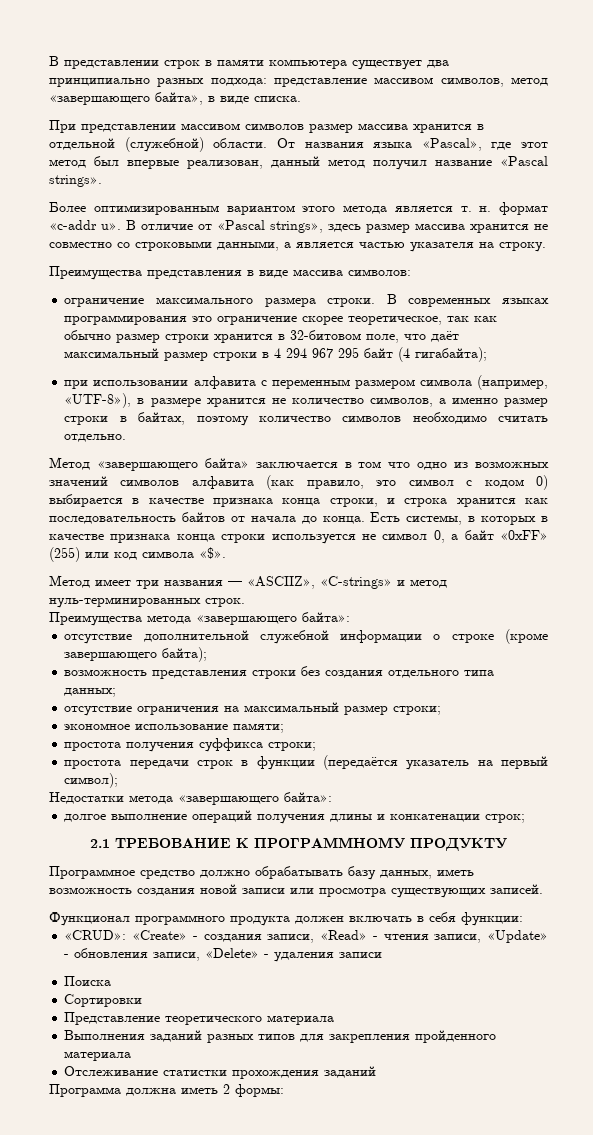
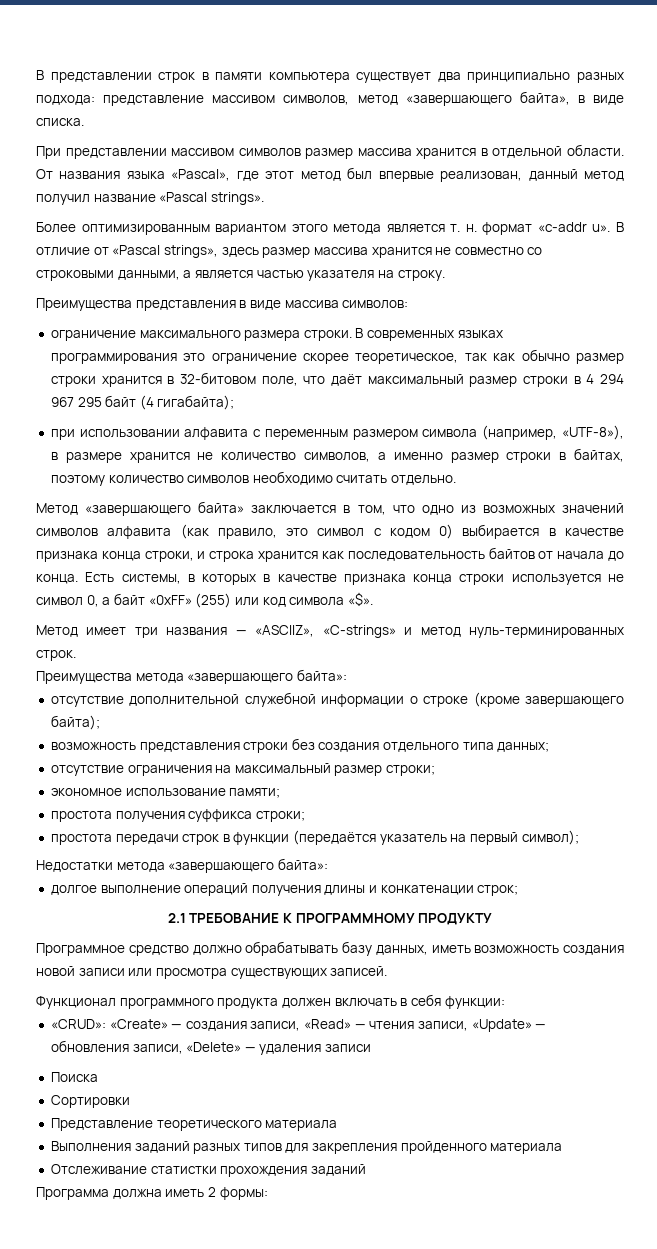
[124,137,204,152] (служебной) -> (563, 152) none
[358,461,382,468] том -> [357,505,386,515] том,
[192,936,198,940] - -> [171,1024,183,1029] —
[372,936,378,940] - -> [354,1024,366,1029] —
[64,954,70,958] - -> [535,1024,547,1029] —
[264,954,270,958] - -> [244,1047,256,1052] —

